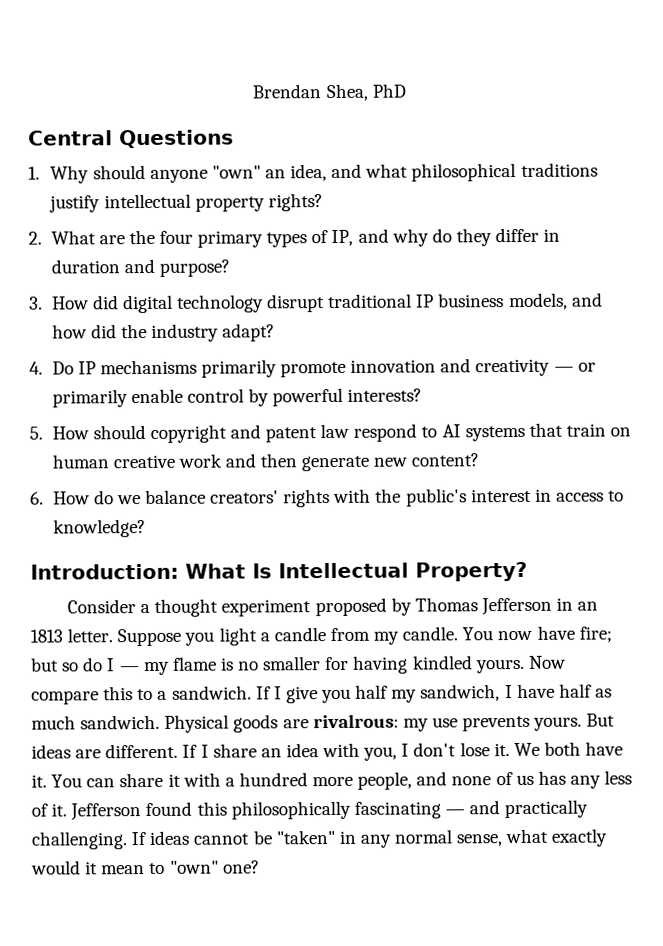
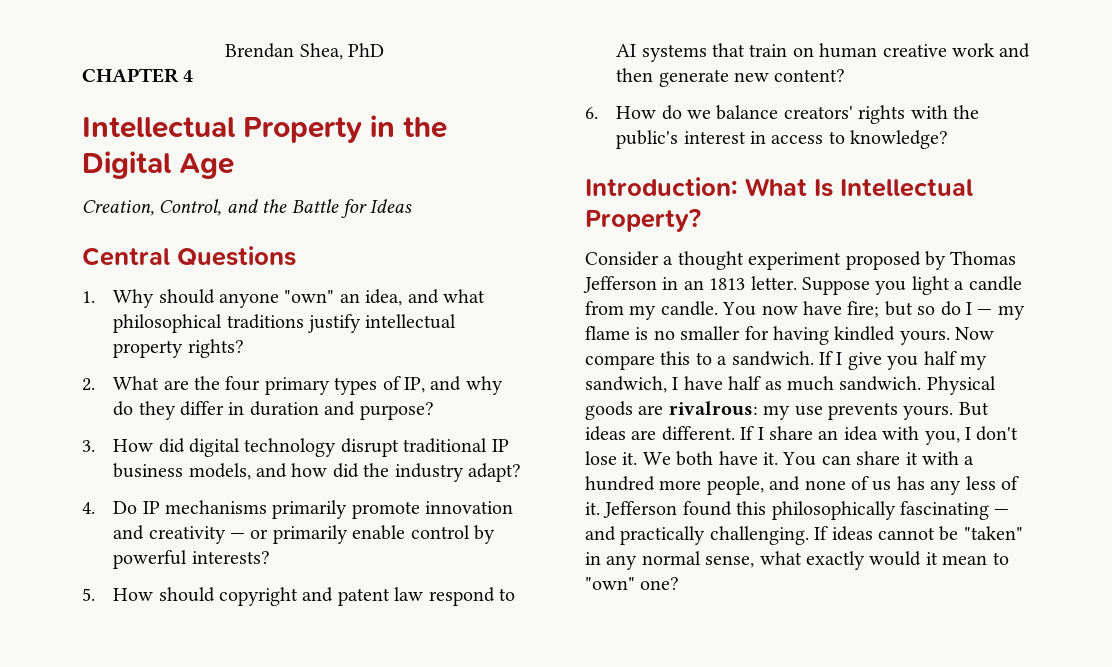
(406, 90) none -> [82,68,194,83] [82,115,448,143] [82,151,235,179] [82,199,413,218] // CHAPTER 4 // Intellectual Property in the Digital Age // Creation, Control, and the Battle for Ideas

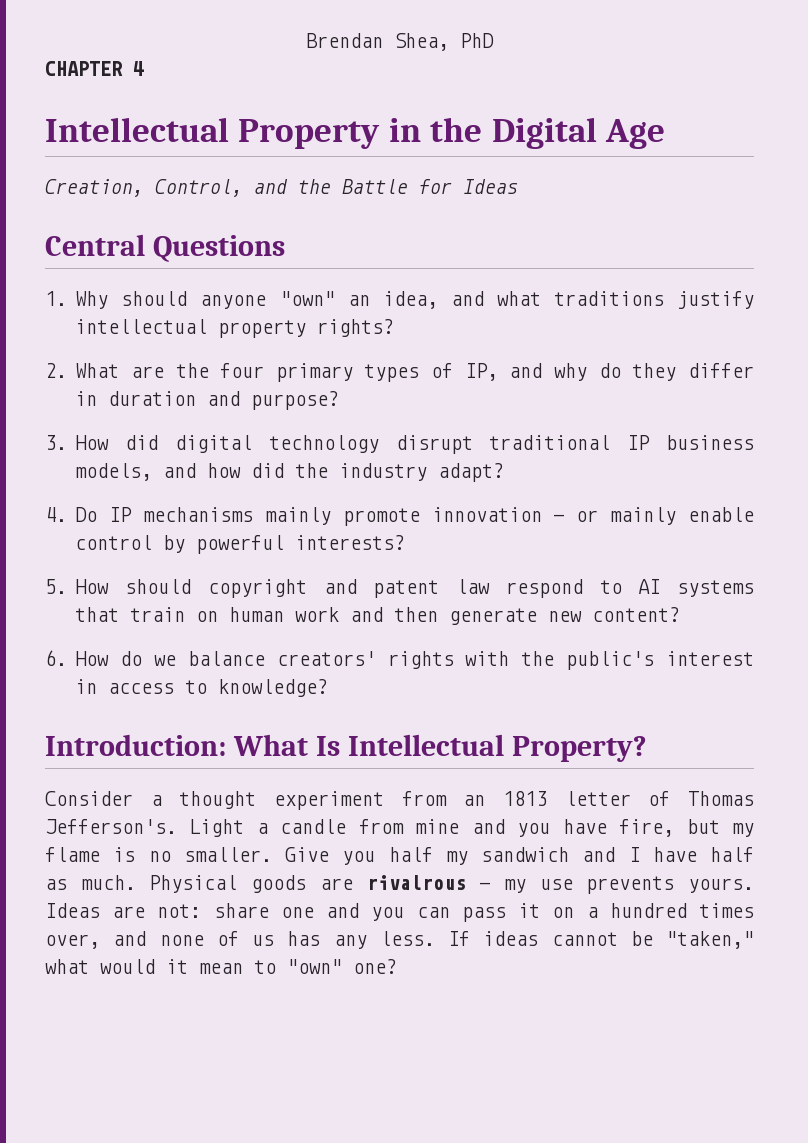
[113,314,223,333] philosophical -> (541, 298) none
[272,500,348,519] primarily -> [264,507,331,525] mainly
[113,525,226,544] and creativity -> (542, 514) none
[272,525,348,544] primarily -> [610,507,677,525] mainly
[882,44,947,57] creative -> (285, 614) none
[845,251,1017,270] [583,276,1022,295] [585,301,1025,320] [585,326,995,345] [585,351,882,370] proposed by Thomas Jefferson in an 1813 letter. Suppose you light a candle from my candle. You now have fire; but so do I — my flame is no smaller for having kindled yours. Now compare this to a sandwich. If I give -> [401,791,754,806] [45,819,755,837] [45,847,329,862] from an 1813 letter of Thomas Jefferson's. Light a candle from mine and you have fire, but my flame is no smaller. Give
[585,376,667,393] sandwich, -> [481,847,616,862] sandwich and
[787,376,922,391] much sandwich. -> [80,875,136,890] much.
[668,401,758,416] rivalrous: -> [366,875,491,890] rivalrous —
[958,402,989,416] [585,426,1019,445] [585,451,975,466] [585,476,764,495] But ideas are different. If I share an idea with you, I don't lose it. We both have it. You can share it with a hundred more people, -> [45,903,755,922] [45,934,100,949] Ideas are not: share one and you can pass it on a hundred times over,
[965,476,1019,490] [585,501,1010,520] [585,526,1023,545] [585,551,865,570] less of it. Jefferson found this philosophically fascinating — and practically challenging. If ideas cannot be "taken" in any normal sense, what exactly -> [379,931,754,949] [45,959,89,974] less. If ideas cannot be "taken," what

